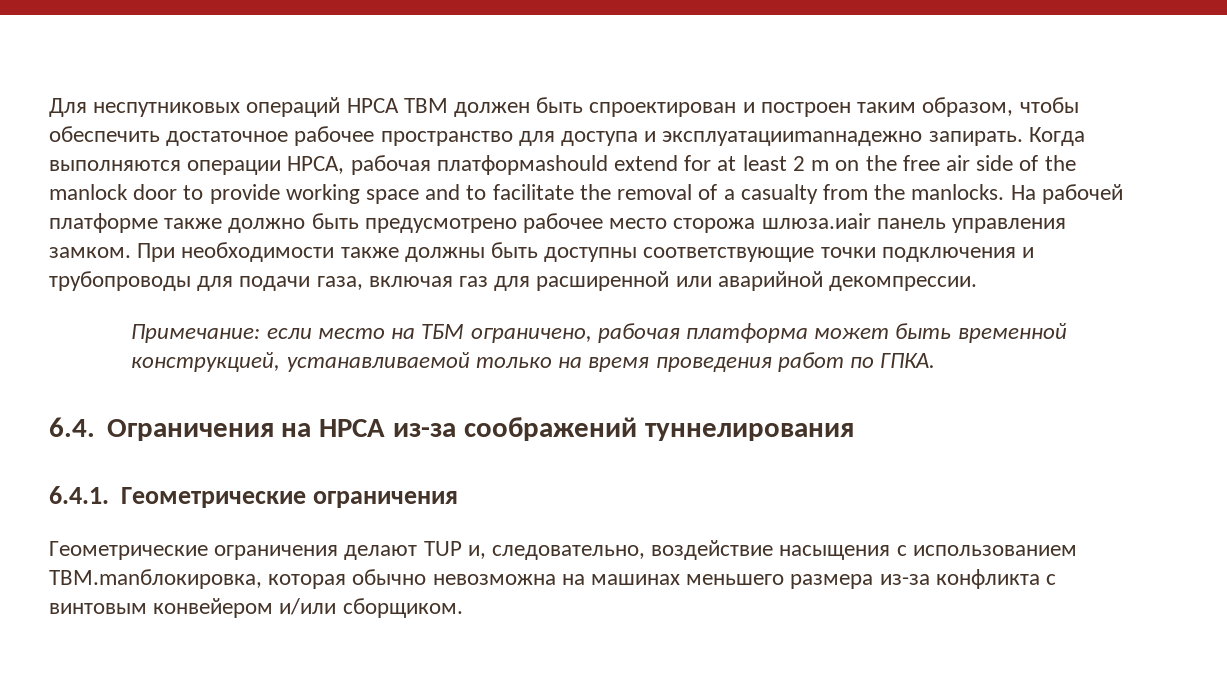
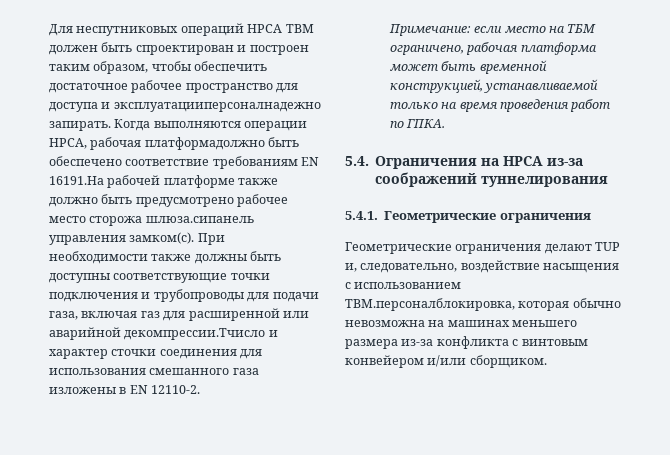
[662,131,923,146] эксплуатацииmanнадежно -> [113,102,321,112] эксплуатацииперсоналнадежно
[436,155,1076,175] [49,184,1036,204] платформаshould extend for at least 2 m on the free air side of the manlock door to provide working space and to facilitate the removal of a casualty from the manlocks. На -> [144,137,300,150] [49,156,320,169] [49,176,104,185] платформадолжно быть обеспечено соответствие требованиям EN 16191.На
[761,213,1067,233] [49,247,131,258] шлюза.иair панель управления замком. -> [145,216,254,223] [49,232,195,245] шлюза.сипанель управления замком(с).
[829,276,978,291] декомпрессии. -> [124,328,278,340] [49,349,263,359] [49,368,259,375] [49,385,201,394] декомпрессии.Тчисло и характер cточки соединения для использования смешанного газа изложены в EN 12110-2.
[49,417,95,437] 6.4. -> [345,156,369,166] 5.4.
[49,486,109,504] 6.4.1. -> [345,211,378,220] 5.4.1.
[49,569,262,589] TBM.manблокировка, -> [345,298,515,311] TBM.персоналблокировка,

